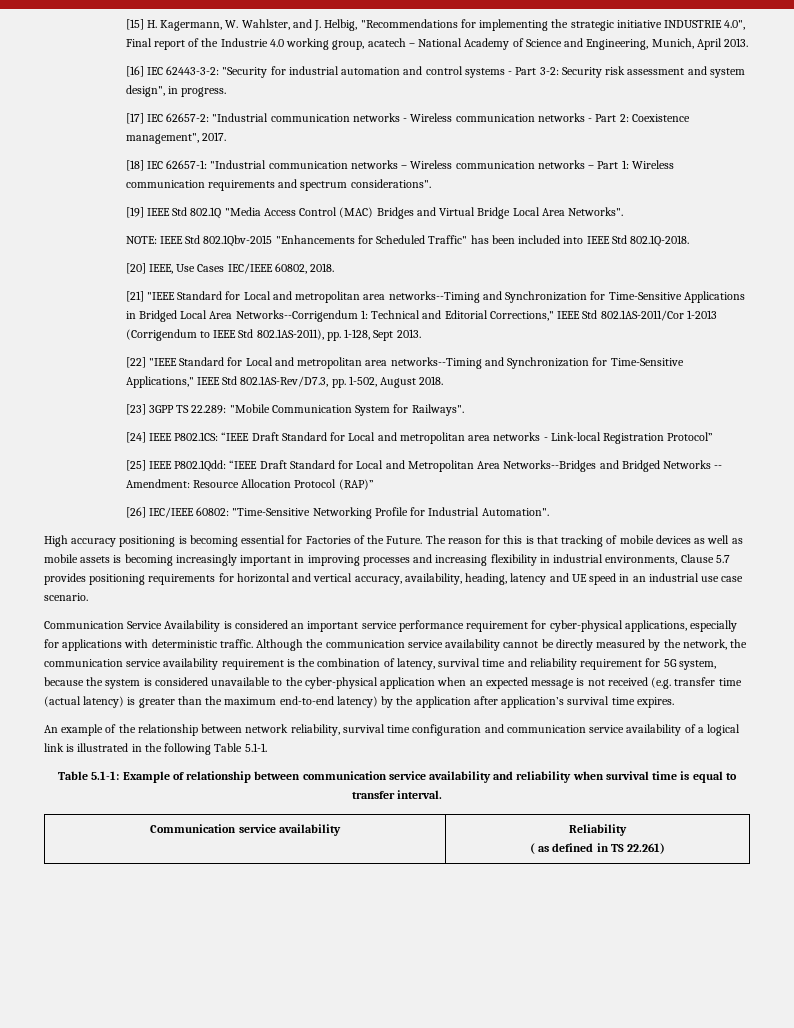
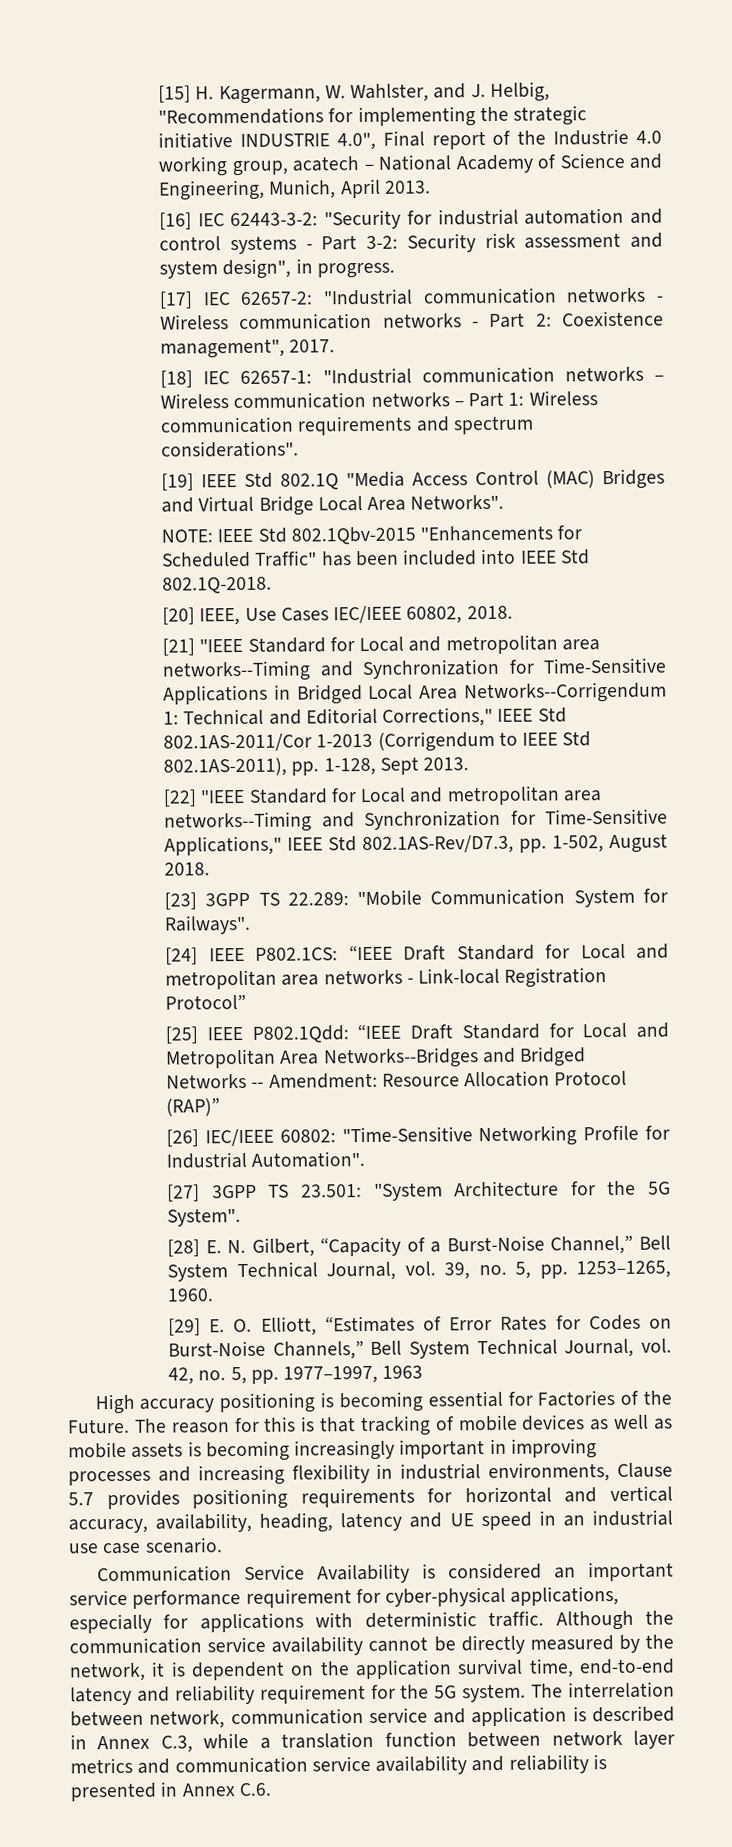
(549, 512) none -> [167,1180,672,1202] [167,1208,242,1227] [167,1235,671,1257] [167,1260,672,1282] [167,1288,215,1302] [168,1314,673,1336] [168,1338,672,1360] [168,1365,424,1385] // [27] 3GPP TS 23.501: "System Architecture for the 5G System". // [28] E. N. Gilbert, “Capacity of a Burst-Noise Channel,” Bell System Technical Journal, vol. 39, no. 5, pp. 1253–1265, 1960. // [29] E. O. Elliott, “Estimates of Error Rates for Codes on Burst-Noise Channels,” Bell System Technical Journal, vol. 42, no. 5, pp. 1977–1997, 1963
[730,639,748,648] [44,658,716,670] [44,677,742,689] [44,696,674,708] [44,724,741,736] [44,743,267,755] [58,771,737,783] [351,790,443,799] [150,824,341,836] [569,824,627,836] [529,843,666,854] the communication service availability requirement is the combination of latency, survival time and reliability requirement for 5G system, because the system is considered unavailable to the cyber-physical application when an expected message is not received (e.g. transfer time (actual latency) is greater than the maximum end-to-end latency) by the application after application’s survival time expires. // An example of the relationship between network reliability, survival time configuration and communication service availability of a logical link is illustrated in the following Table 5.1-1. // Table 5.1-1: Example of relationship between communication service availability and reliability when survival time is equal to transfer interval. // Communication service availability | Reliability // ( as defined in TS 22.261) -> [151,1658,675,1681] [70,1681,676,1706] [70,1705,675,1729] [70,1730,676,1753] [70,1754,607,1775] [70,1781,272,1802] it is dependent on the application survival time, end-to-end latency and reliability requirement for the 5G system. The interrelation between network, communication service and application is described in Annex C.3, while a translation function between network layer metrics and communication service availability and reliability is presented in Annex C.6.

